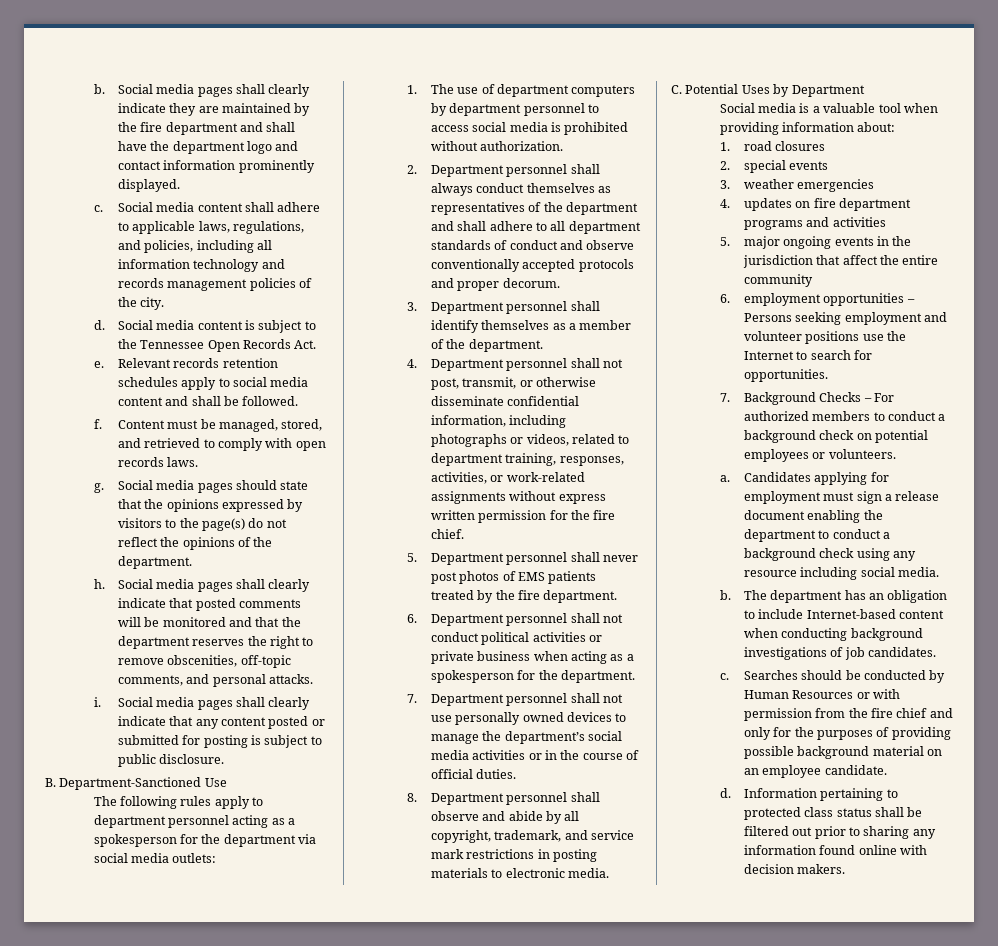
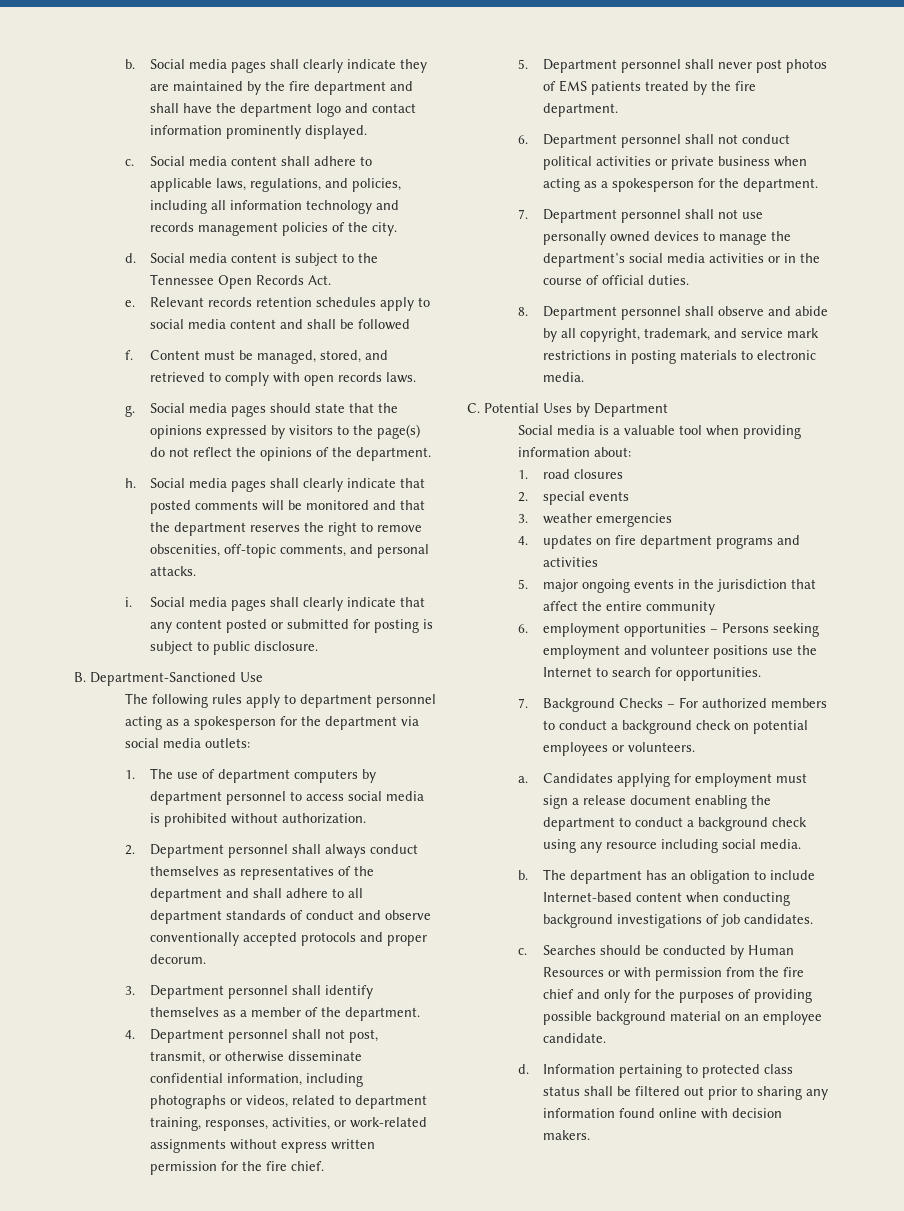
[242,396,299,406] followed. -> [358,319,411,330] followed

